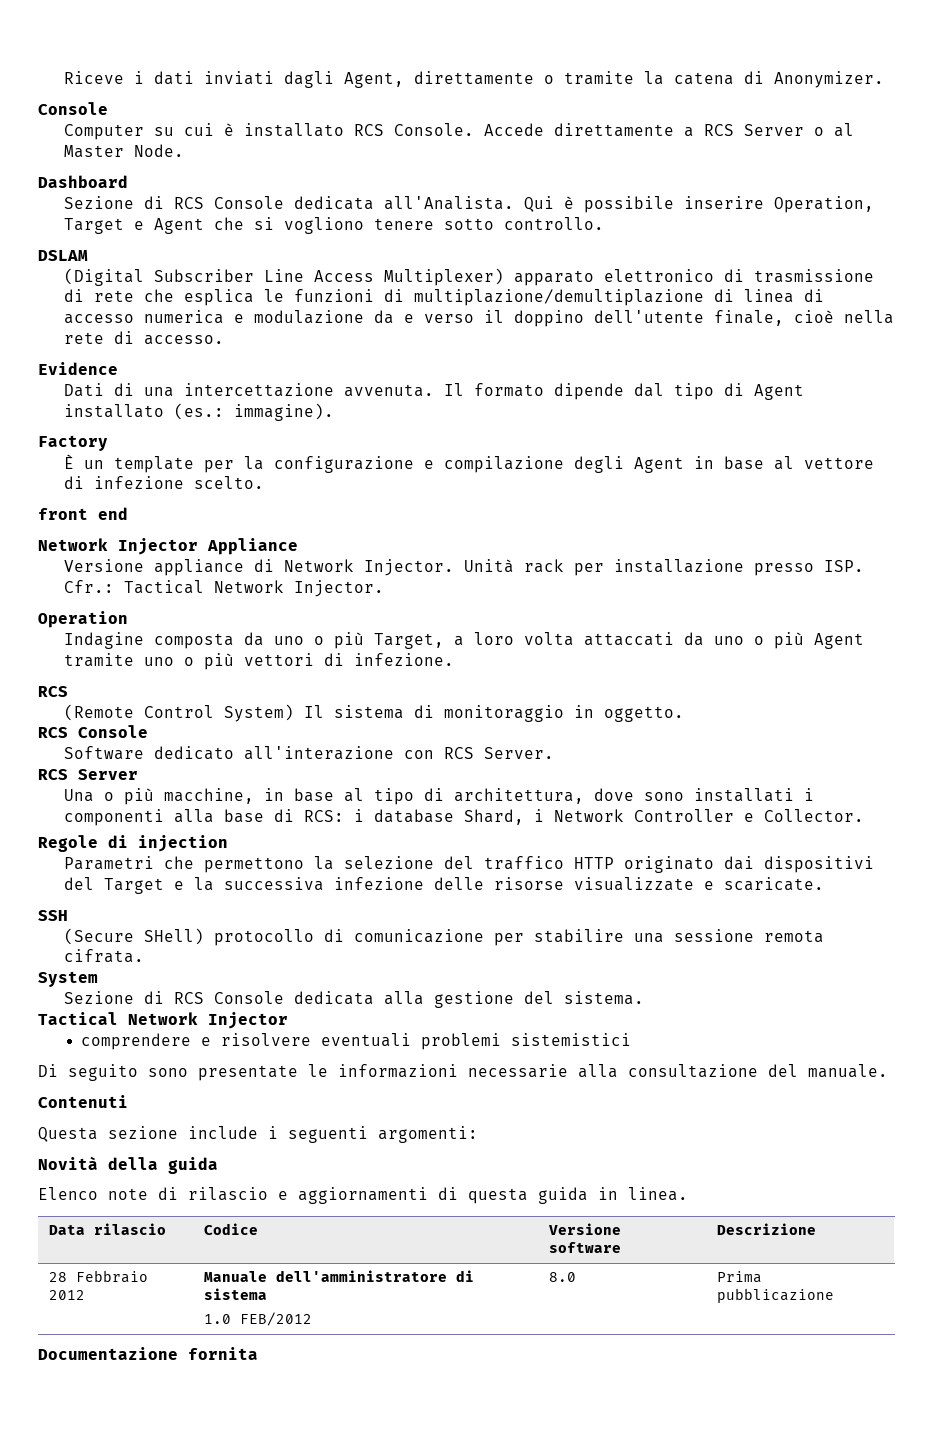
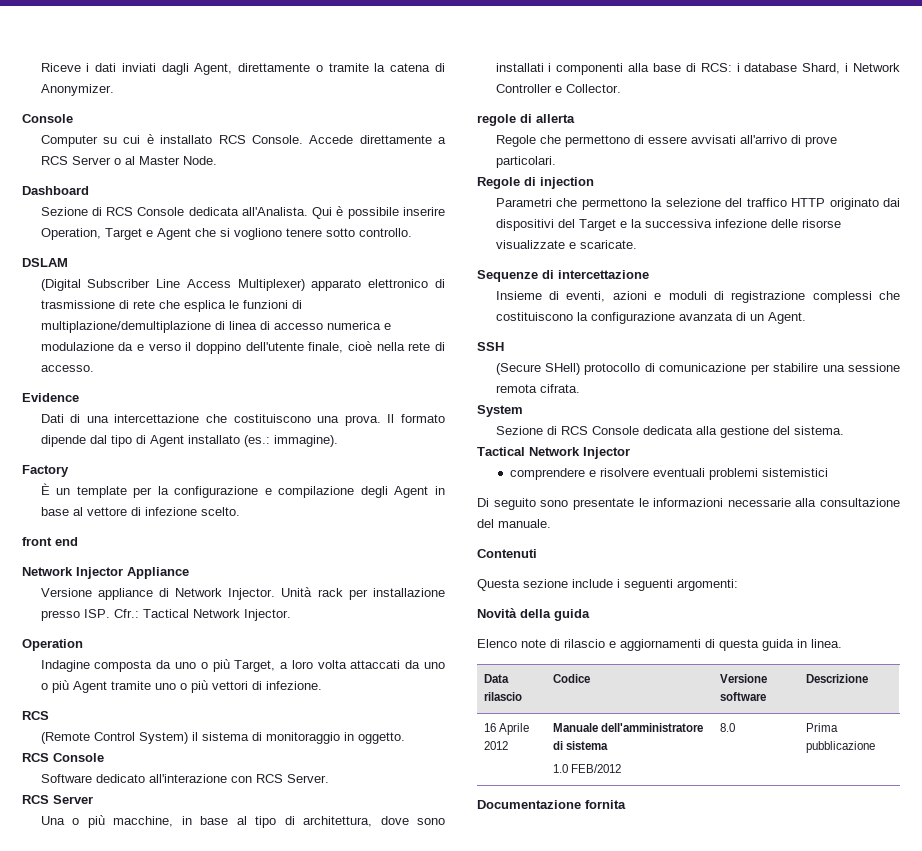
[344,384,435,397] avvenuta. -> [206,414,381,426] che costituiscono una prova.
[304,705,325,718] Il -> [191,732,198,741] il
(865, 815) none -> [477,114,575,126] [495,135,837,147] [495,156,556,168] // regole di allerta // Regole che permettono di essere avvisati all'arrivo di prove particolari.
(825, 884) none -> [477,270,649,282] [495,291,900,303] [495,312,806,324] // Sequenze di intercettazione // Insieme di eventi, azioni e moduli di registrazione complessi che costituiscono la configurazione avanzata di un Agent.
[48,1270,148,1283] 28 Febbraio -> [483,723,529,735] 16 Aprile

